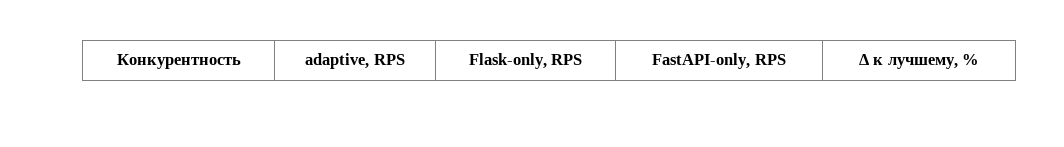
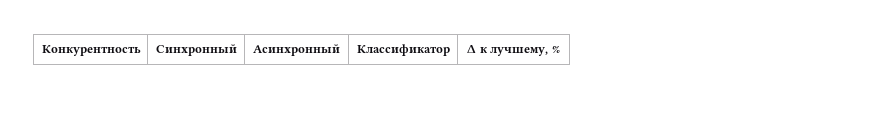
[305,53,405,69] [468,53,583,69] [652,53,786,69] adaptive, RPS | Flask-only, RPS | FastAPI-only, RPS -> [155,44,237,56] [253,44,340,56] [356,44,450,56] Синхронный | Асинхронный | Классификатор

